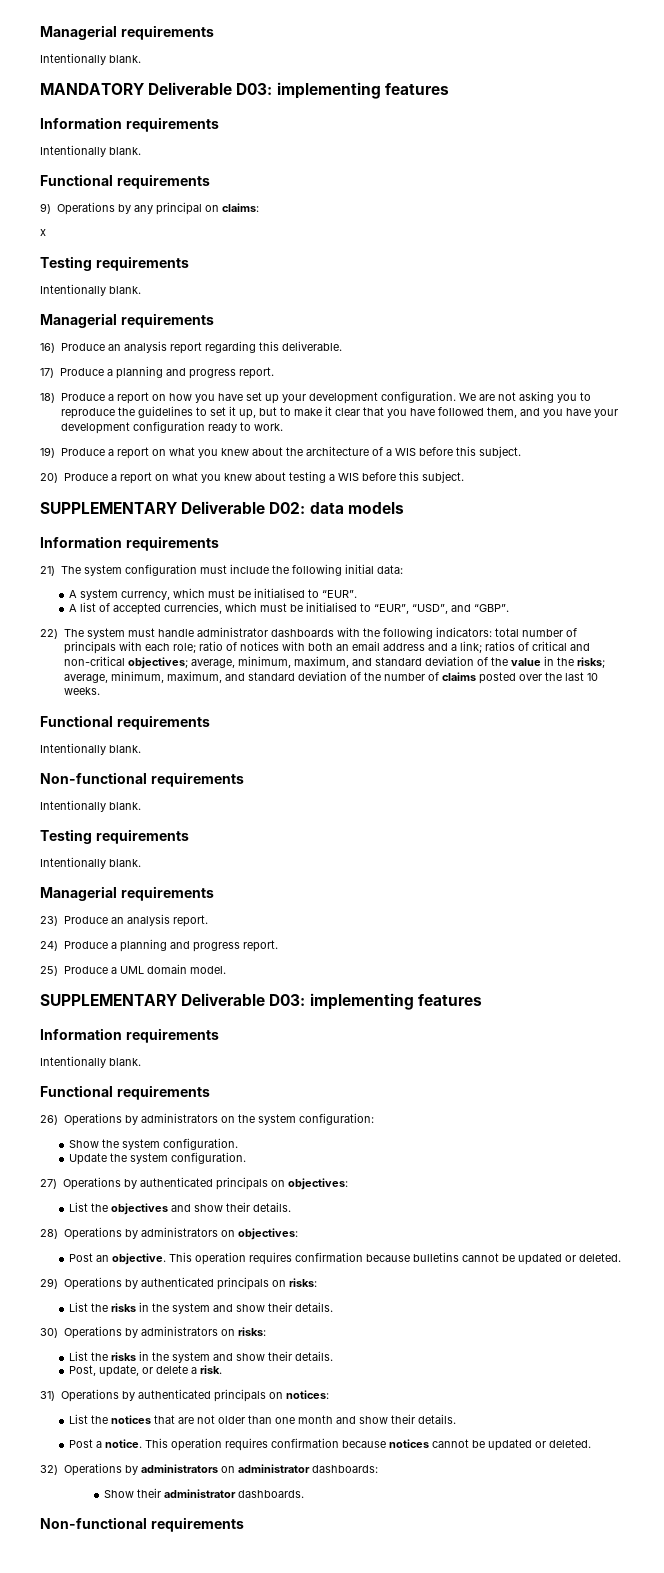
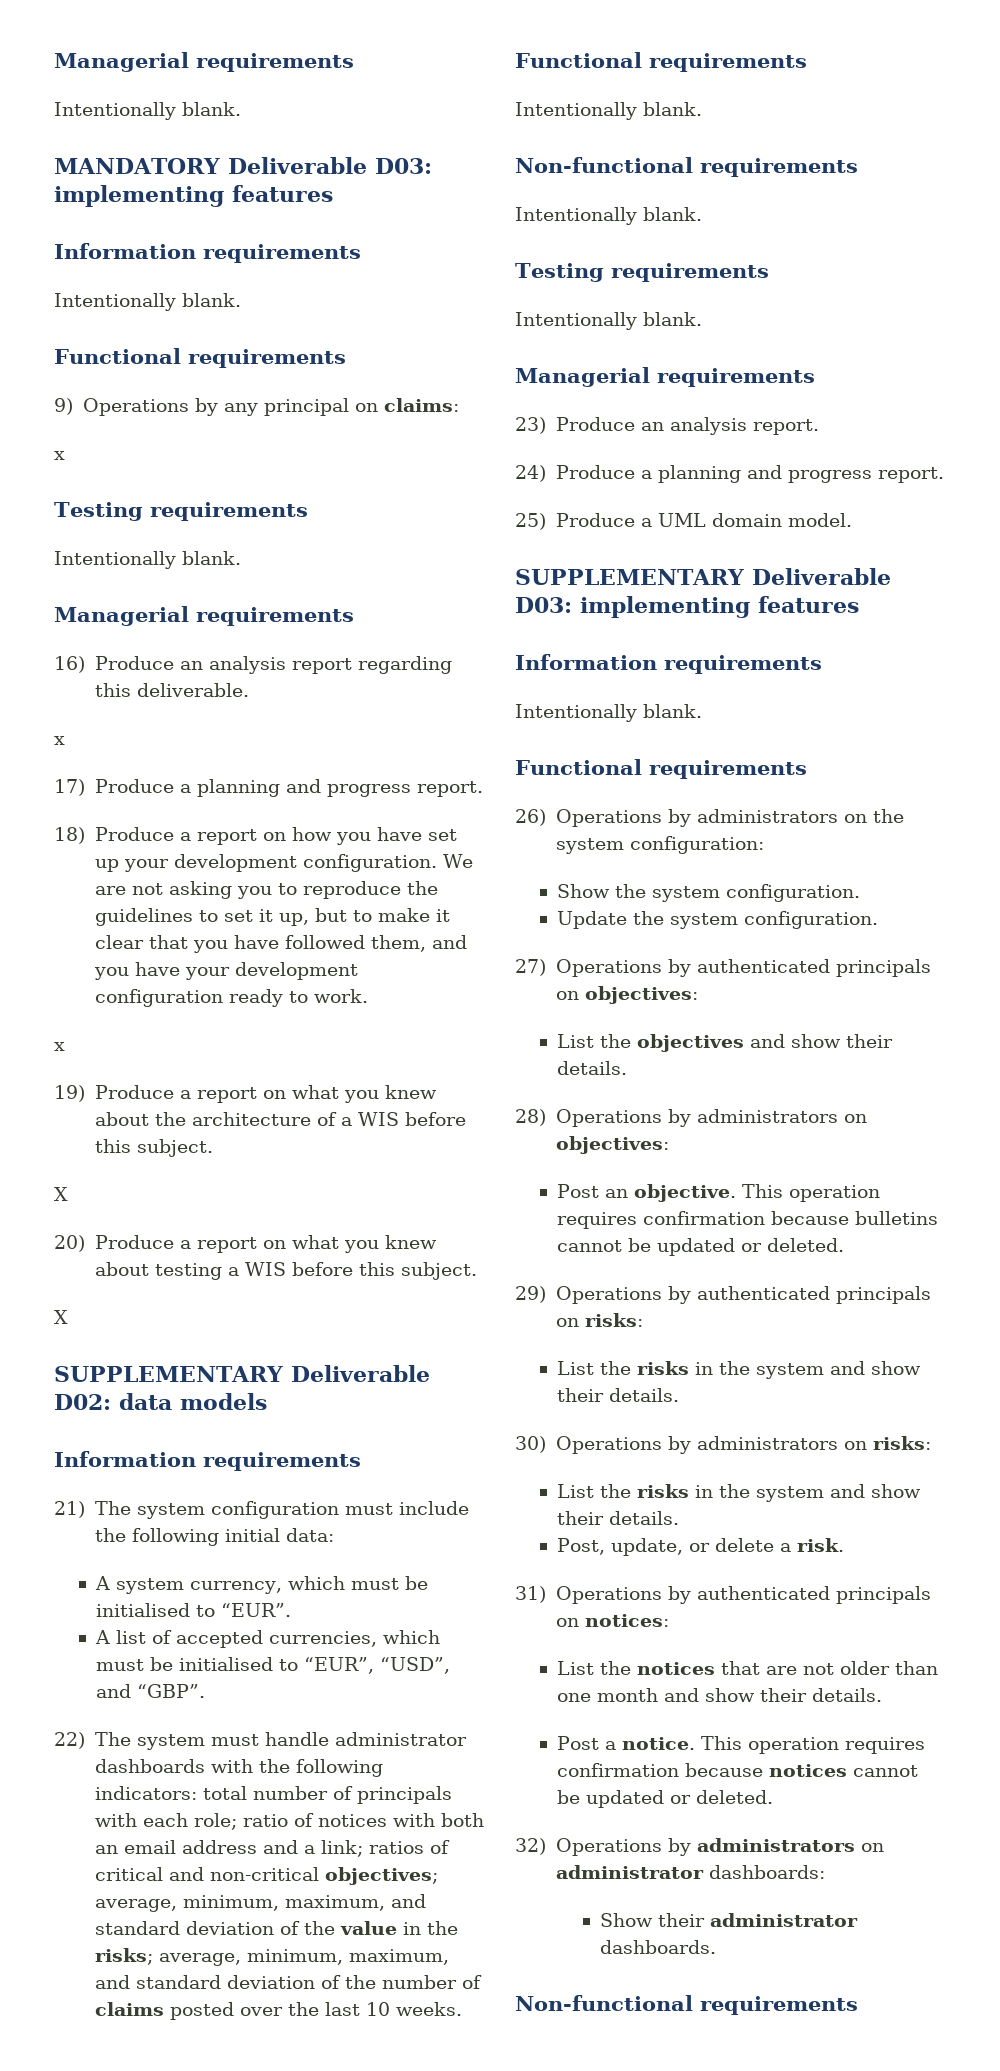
(342, 346) none -> [54,736,65,745] // x
(283, 427) none -> [54,1042,65,1051] // x
(521, 452) none -> [54,1187,68,1201] // X
(464, 477) none -> [54,1310,68,1324] // X

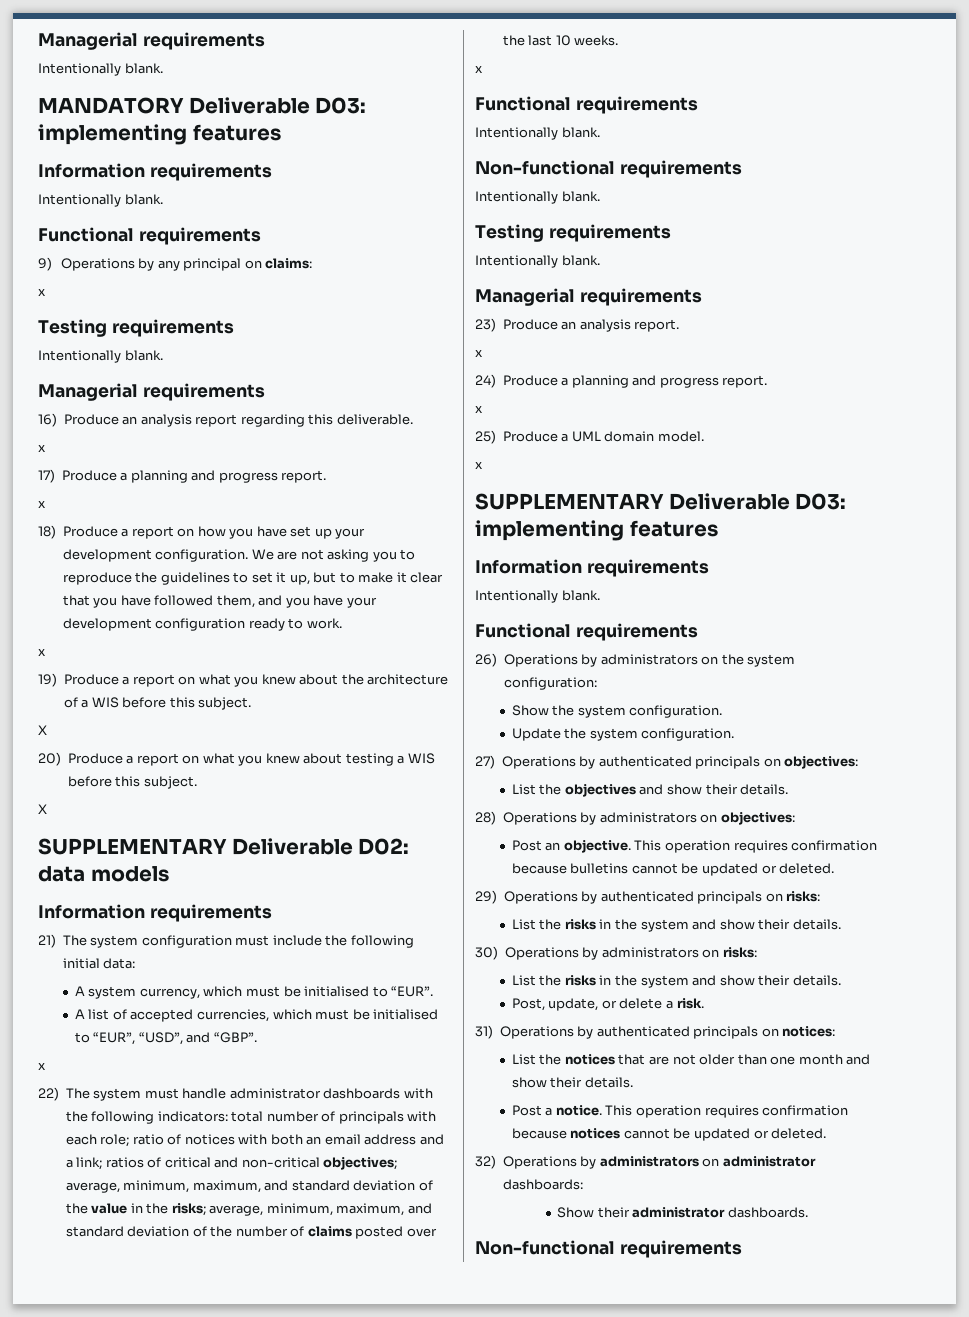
(483, 789) none -> [38,501,46,508] // x
(206, 1691) none -> [38,1063,46,1070] // x
(462, 2009) none -> [475,66,483,73] // x
(819, 427) none -> [475,350,483,357] // x
(944, 475) none -> [475,406,483,413] // x
(852, 520) none -> [475,462,483,469] // x

